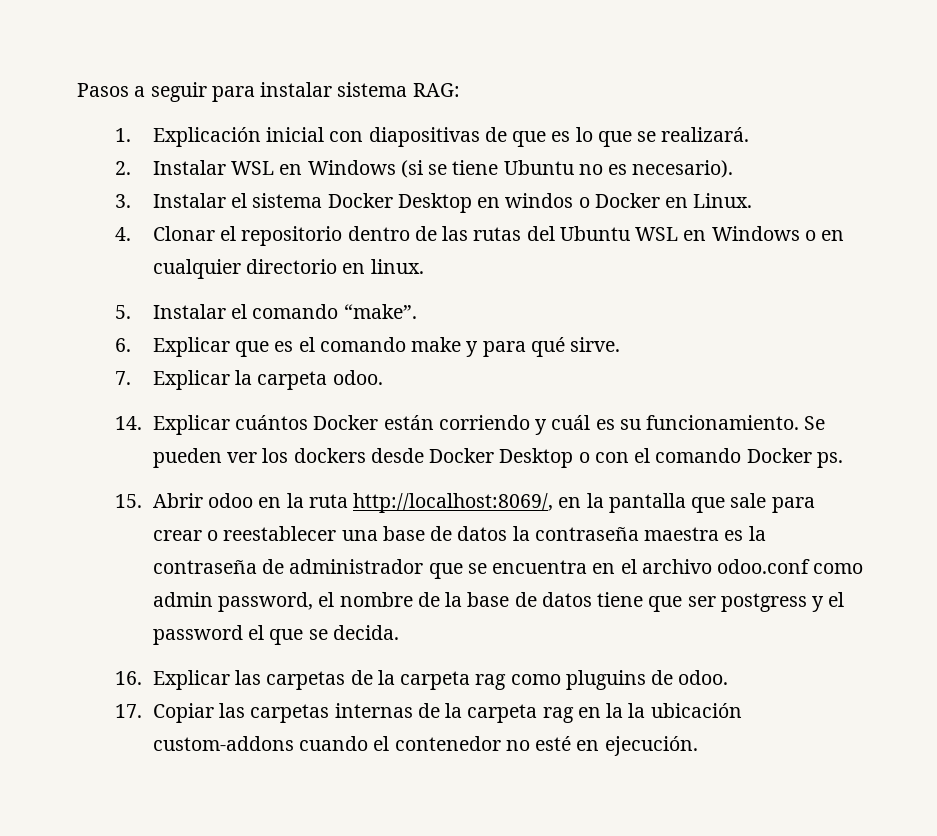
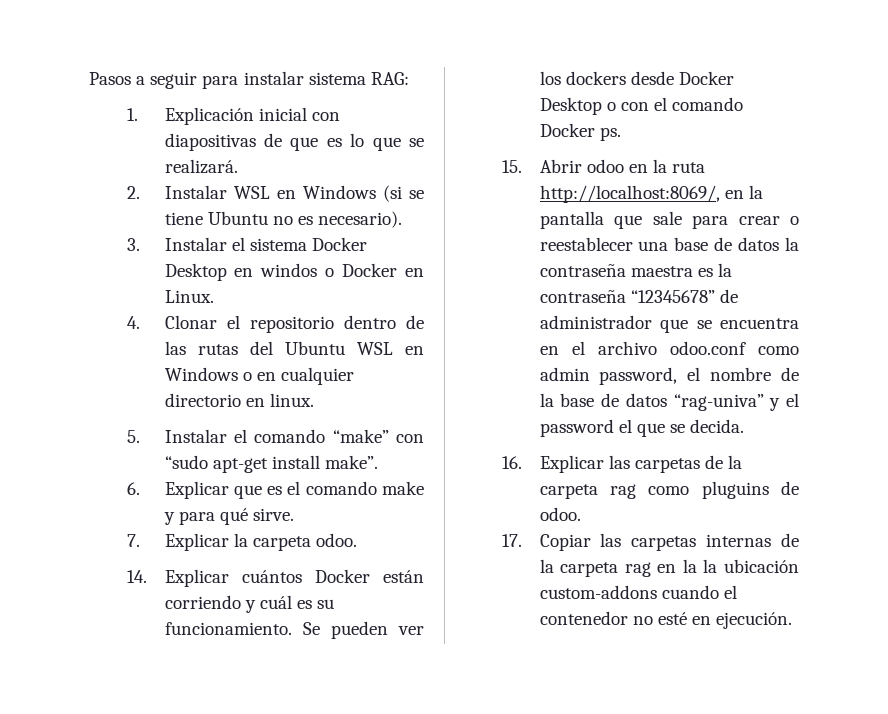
[343,304,417,319] “make”. -> [332,429,424,443] [164,455,378,473] “make” con “sudo apt-get install make”.
(257, 567) none -> [630,290,715,303] “12345678”
[597,592,807,612] tiene que ser postgress -> [673,394,764,411] “rag-univa”

